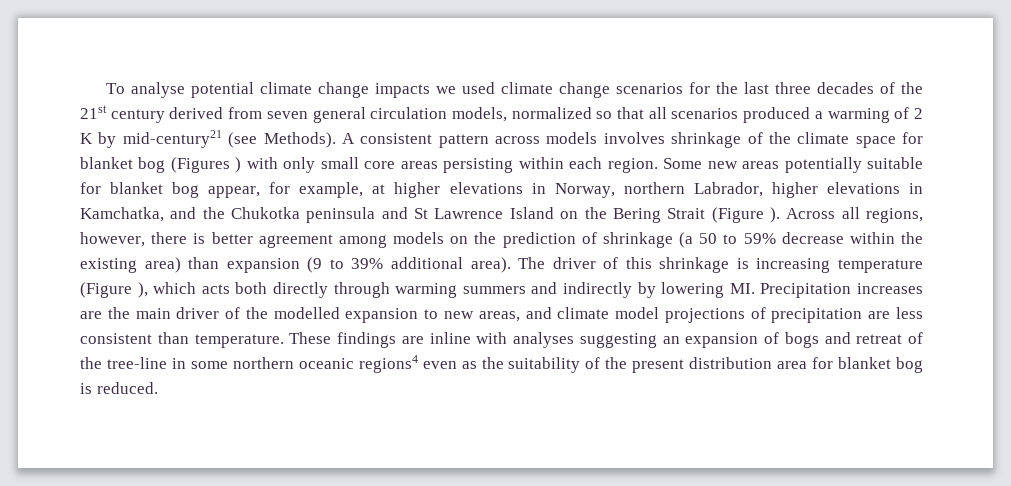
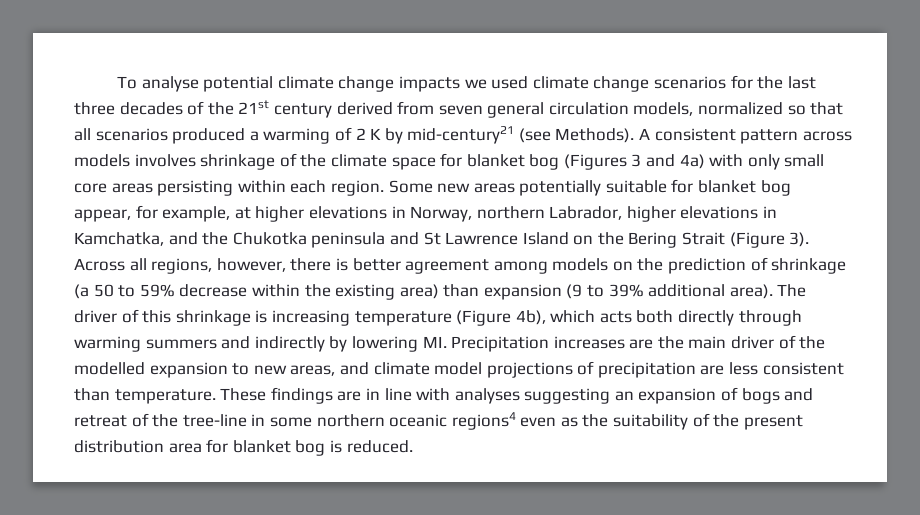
[235,157,242,173] ) -> [631,154,705,169] 3 and 4a)
[769,207,780,223] ). -> [789,232,810,247] 3).
[137,282,148,298] ), -> [515,310,546,325] 4b),
[429,332,471,344] inline -> [365,388,412,401] in line

